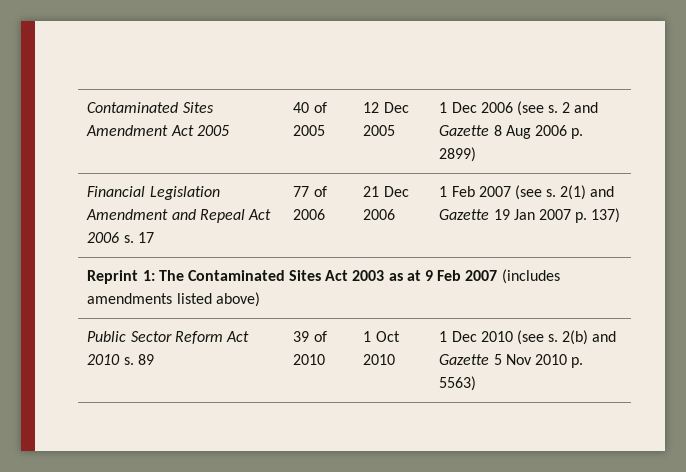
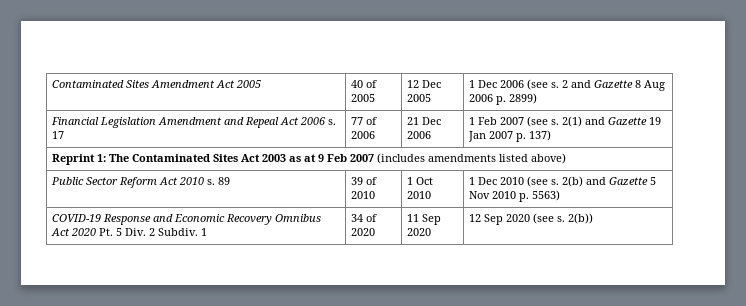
(477, 383) none -> [51,214,321,225] [50,228,207,236] [350,214,377,222] [350,228,375,236] [406,214,441,225] [406,228,431,236] [468,213,593,225] // COVID-19 Response and Economic Recovery Omnibus Act 2020 Pt. 5 Div. 2 Subdiv. 1 | 34 of 2020 | 11 Sep 2020 | 12 Sep 2020 (see s. 2(b))

